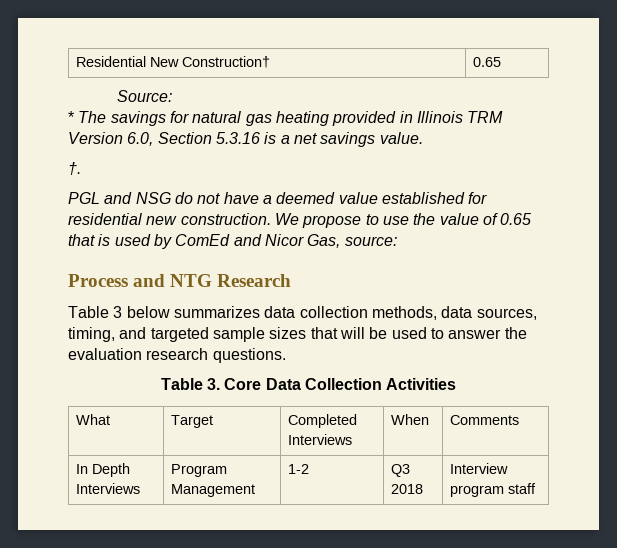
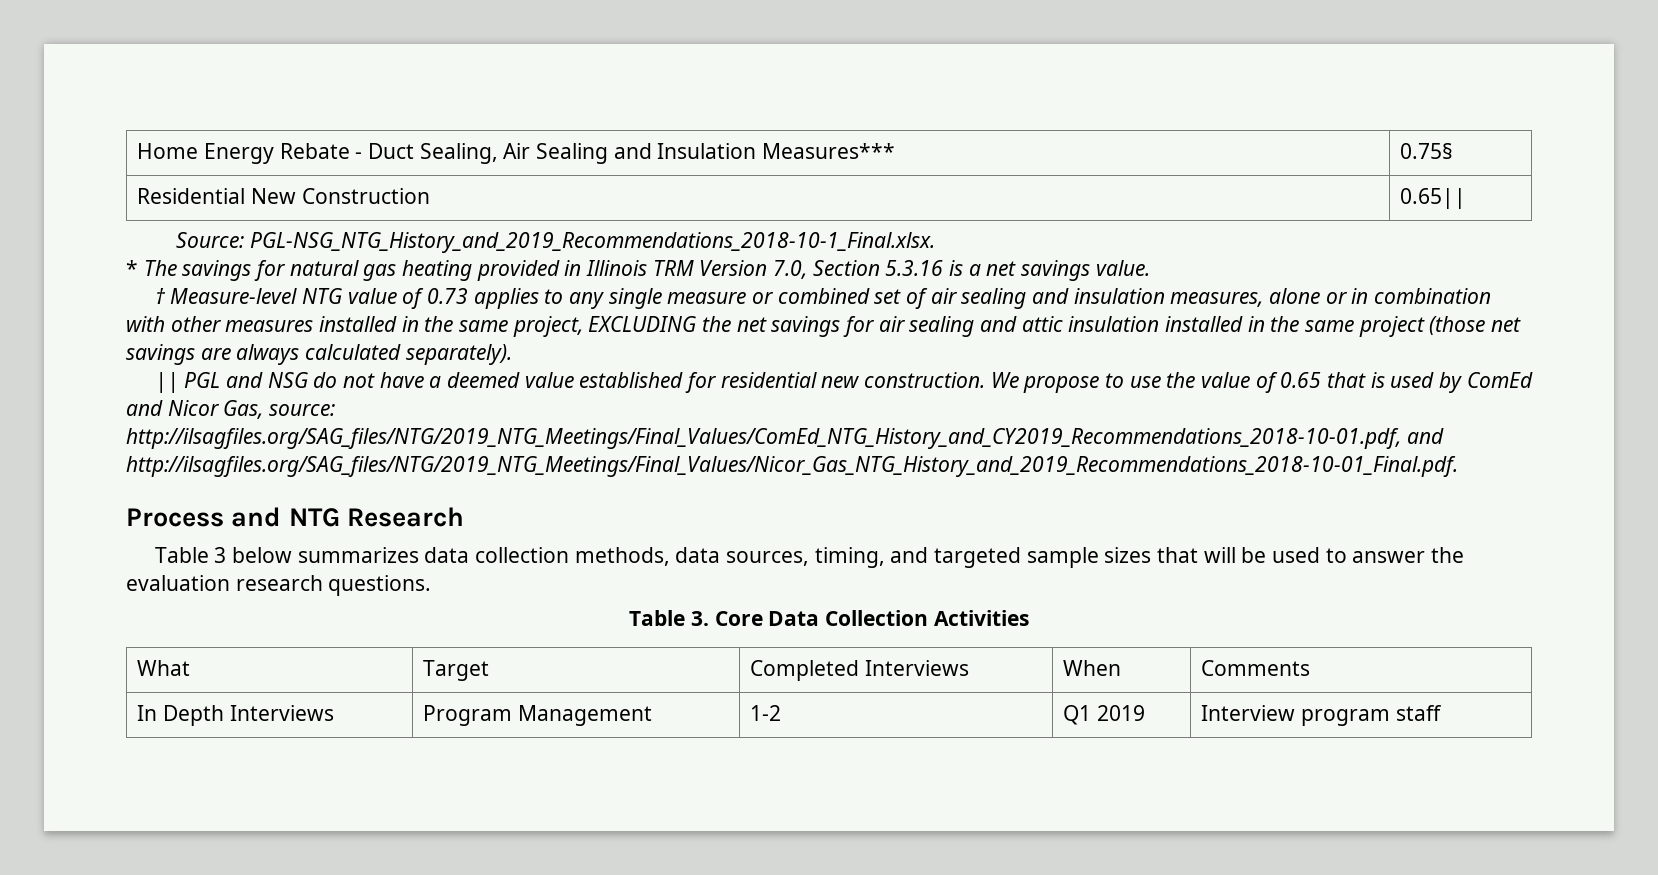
[75,56,270,68] [472,57,501,67] Residential New Construction† | 0.65 -> [137,143,895,164] [1400,143,1454,159] [137,188,430,204] [1400,188,1467,209] Home Energy Rebate - Duct Sealing, Air Sealing and Insulation Measures*** | 0.75§ // Residential New Construction | 0.65||
(173, 96) none -> [250,232,936,253] PGL-NSG_NTG_History_and_2019_Recommendations_2018-10-1_Final.xlsx.
[127,132,154,146] 6.0, -> [773,260,808,279] 7.0,
[68,162,81,175] †. // -> [154,288,1492,309] [126,316,1522,337] [126,344,512,365] [154,372,179,393] † Measure-level NTG value of 0.73 applies to any single measure or combined set of air sealing and insulation measures, alone or in combination with other measures installed in the same project, EXCLUDING the net savings for air sealing and attic insulation installed in the same project (those net savings are always calculated separately). // ||
(397, 241) none -> [126,428,1444,449] [126,456,1458,477] http://ilsagfiles.org/SAG_files/NTG/2019_NTG_Meetings/Final_Values/ComEd_NTG_History_and_CY2019_Recommendations_2018-10-01.pdf, and http://ilsagfiles.org/SAG_files/NTG/2019_NTG_Meetings/Final_Values/Nicor_Gas_NTG_History_and_2019_Recommendations_2018-10-01_Final.pdf.
[390,464,410,477] [390,484,423,494] Q3 2018 -> [1063,705,1145,725] Q1 2019

